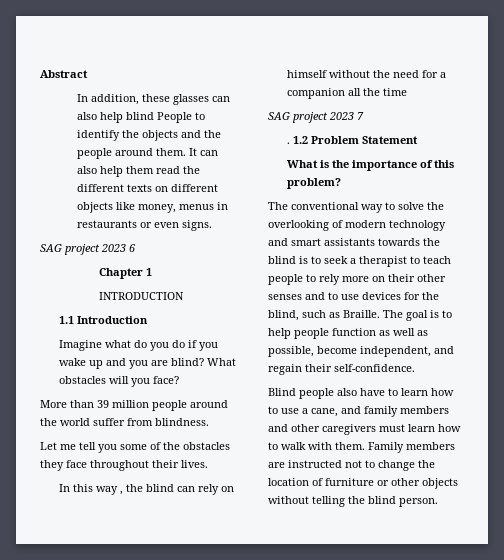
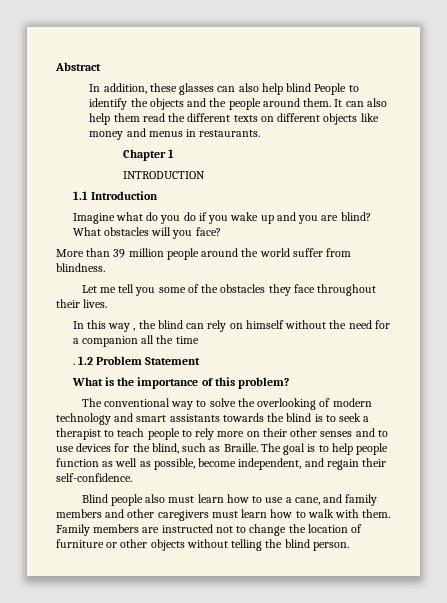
[138,202,229,213] [77,220,213,231] [40,244,136,255] money, menus in restaurants or even signs. // SAG project 2023 6 -> [89,128,261,140] money and menus in restaurants.
[268,112,364,123] // SAG project 2023 7 -> (199, 340) none
[360,388,398,396] have to -> [168,496,195,503] must

